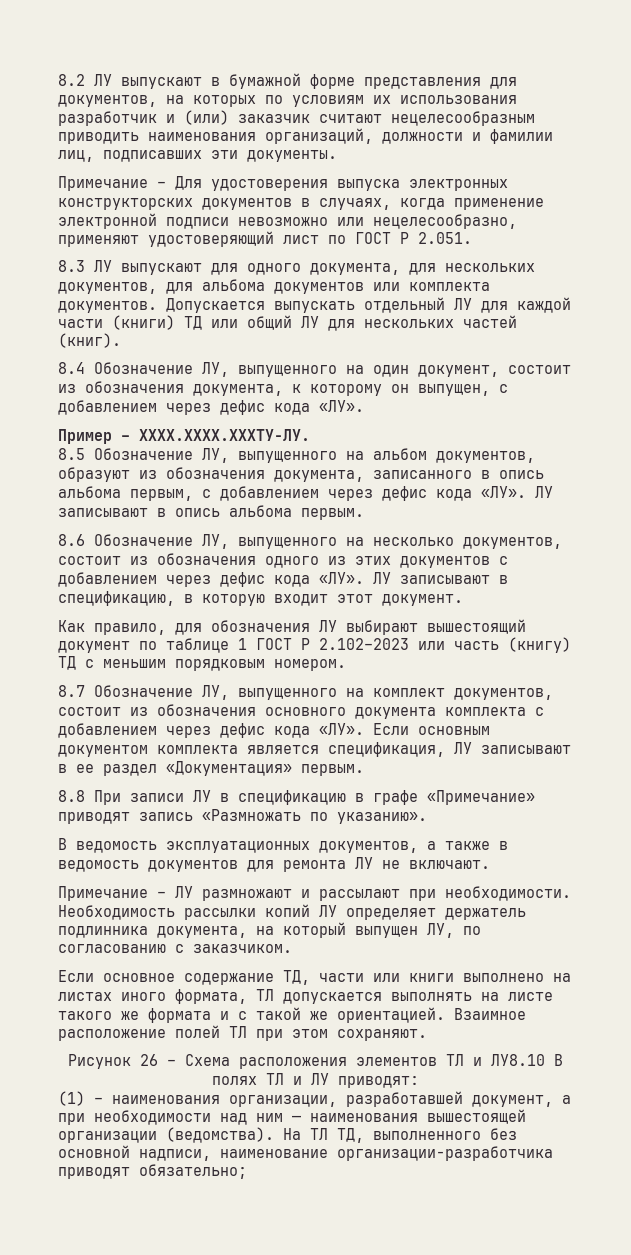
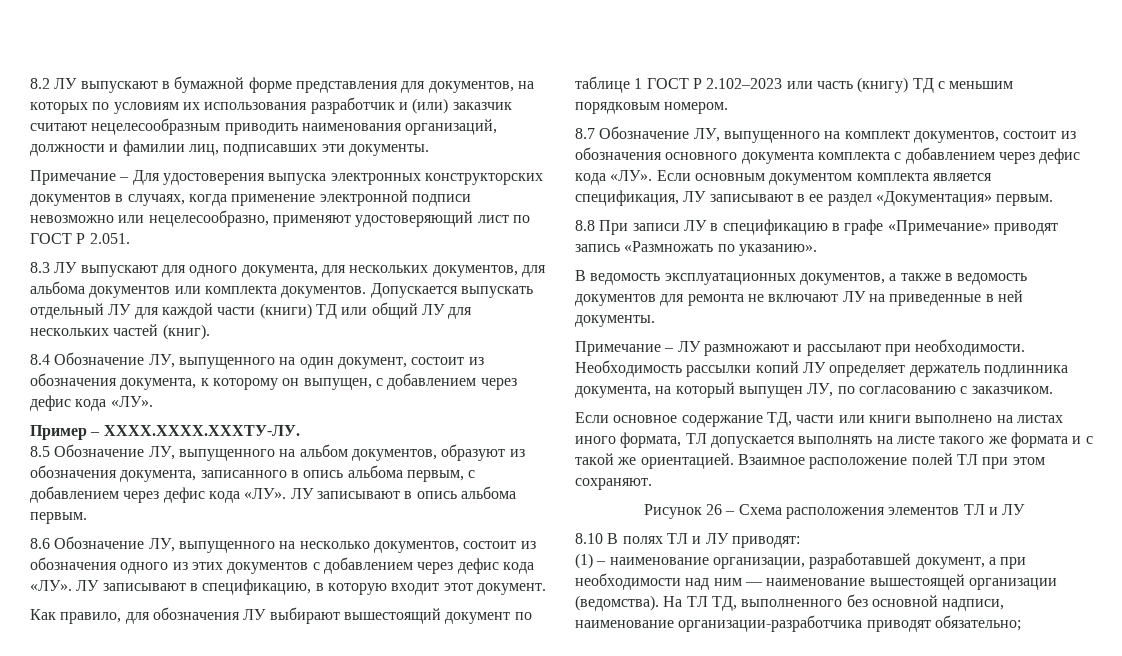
[355,857,490,869] ЛУ не включают. -> [747,290,1023,306] [575,315,655,327] не включают ЛУ на приведенные в ней документы.
[491,1054,545,1066] ЛУ8.10 -> [1002,504,1026,515] [575,533,603,544] ЛУ // 8.10
[112,1095,220,1104] наименования -> [609,557,709,565] наименование
[310,1113,418,1122] наименования -> [766,578,866,586] наименование

